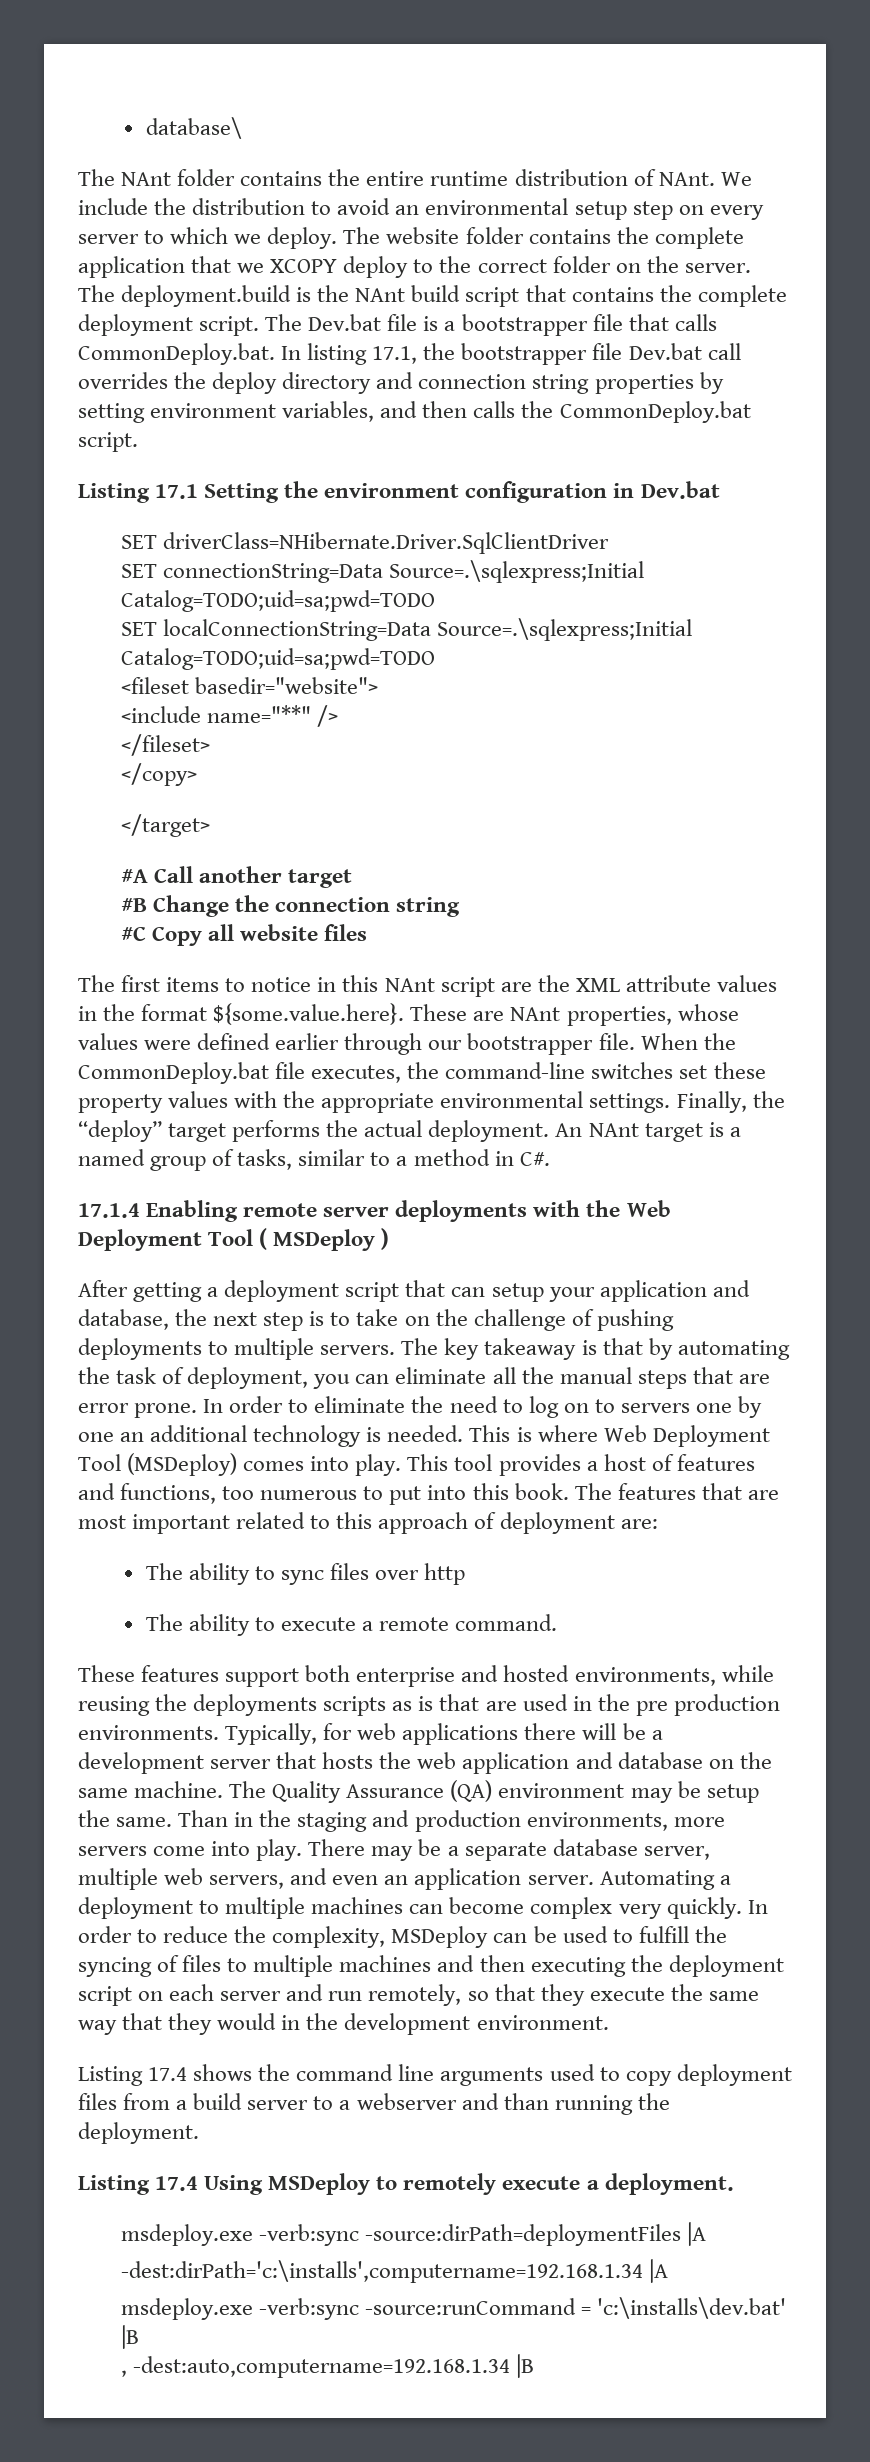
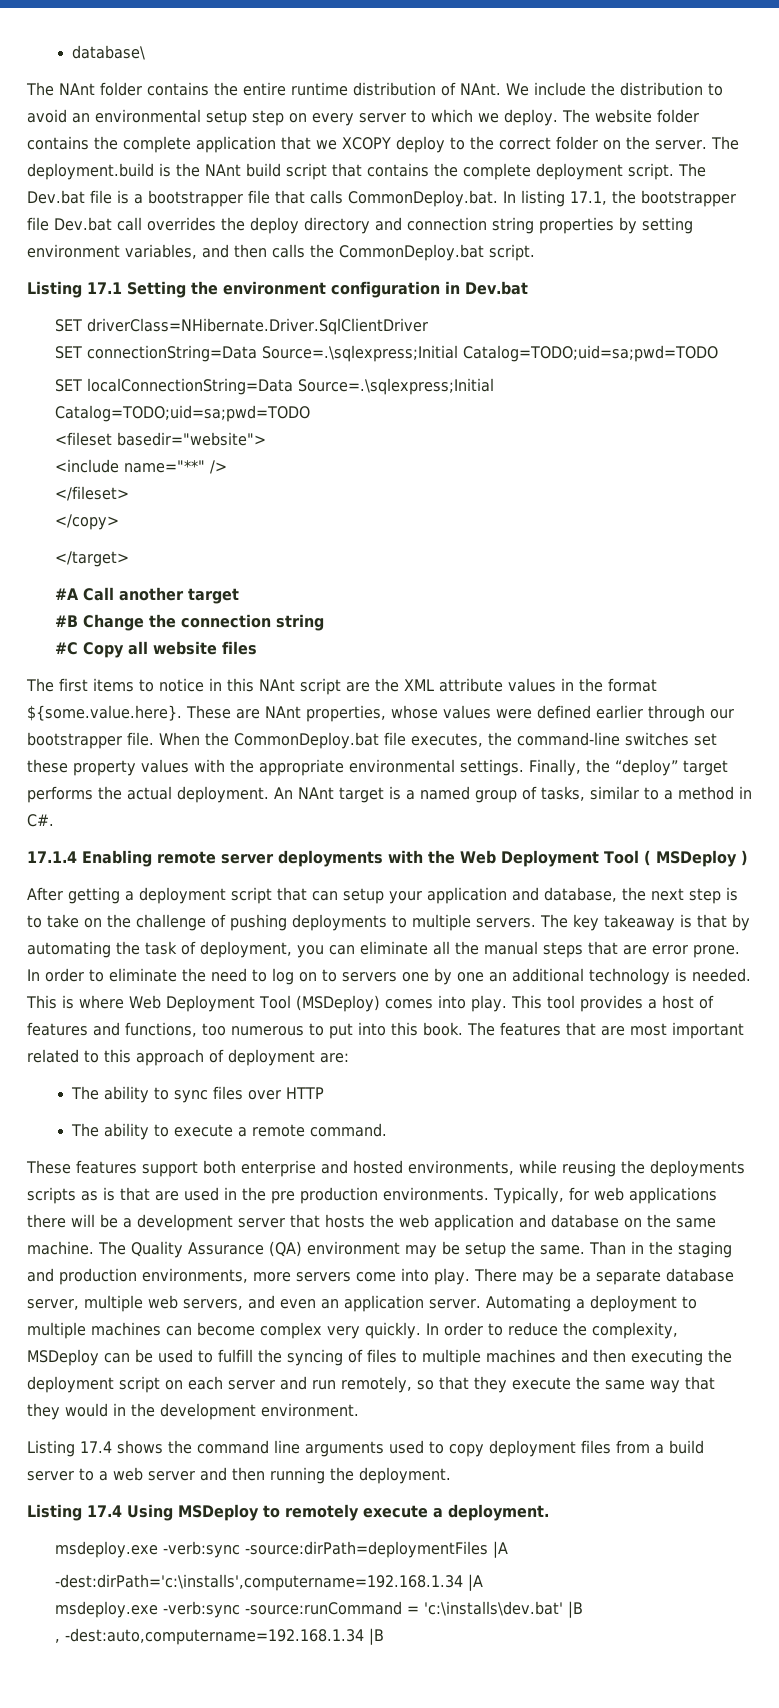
[424,1563,466,1585] http -> [286,1087,325,1099] HTTP
[356,2093,549,2110] webserver and than -> [113,1467,265,1481] web server and then

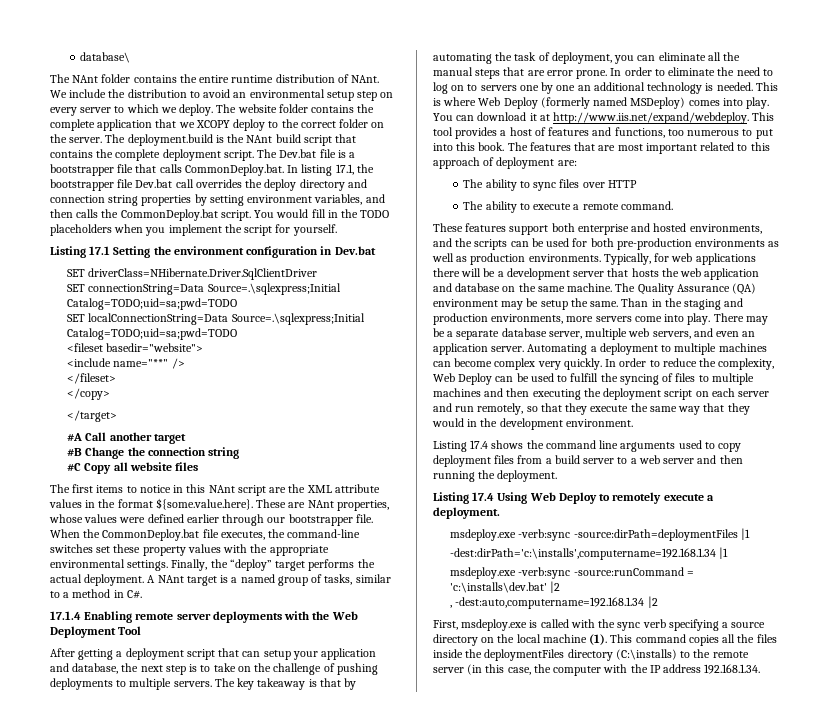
(535, 252) none -> [254,209,390,218] [50,224,337,236] You would fill in the TODO placeholders when you implement the script for yourself.
[274,787,293,799] An -> [147,575,156,583] A
[643,850,748,867] ( MSDeploy ) -> (142, 630) none
[165,995,507,1012] Deployment Tool (MSDeploy) comes into play. -> [503,97,770,109] [433,112,750,124] Deploy (formerly named MSDeploy) comes into play. You can download it at http://www.iis.net/expand/webdeploy.
[519,1160,745,1177] [27,1187,295,1204] while reusing the deployments scripts as is that are used in the pre -> [433,238,780,250] [432,253,468,262] and the scripts can be used for both pre-production environments as well as
[27,1349,99,1366] MSDeploy -> [433,373,493,385] Web Deploy
[178,1504,259,1521] MSDeploy -> [529,492,597,504] Web Deploy
[492,1541,508,1558] |A -> [740,528,750,540] |1
[467,1574,483,1591] |A -> [719,547,729,559] |1
[567,1601,583,1618] |B -> [550,581,561,593] |2
[368,1628,384,1645] |B -> [647,596,658,608] [433,619,766,631] [433,634,777,646] [433,649,749,661] [433,664,761,676] |2 // First, msdeploy.exe is called with the sync verb specifying a source directory on the local machine (1). This command copies all the files inside the deploymentFiles directory (C:\installs) to the remote server (in this case, the computer with the IP address 192.168.1.34.

